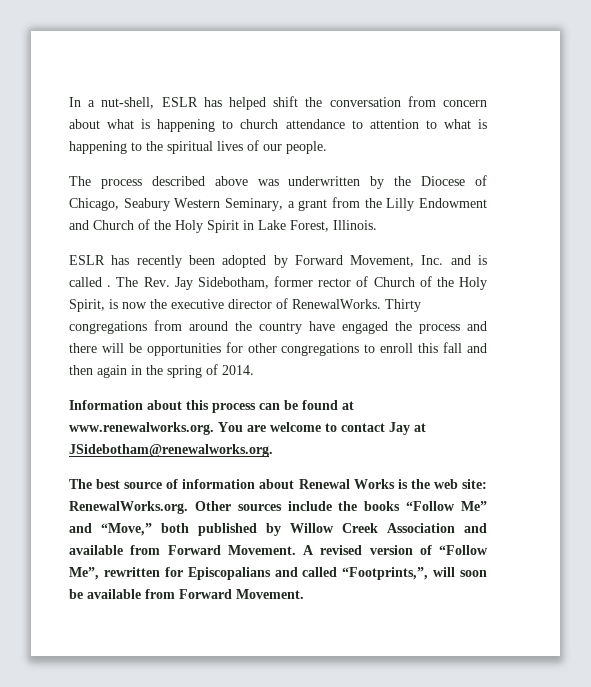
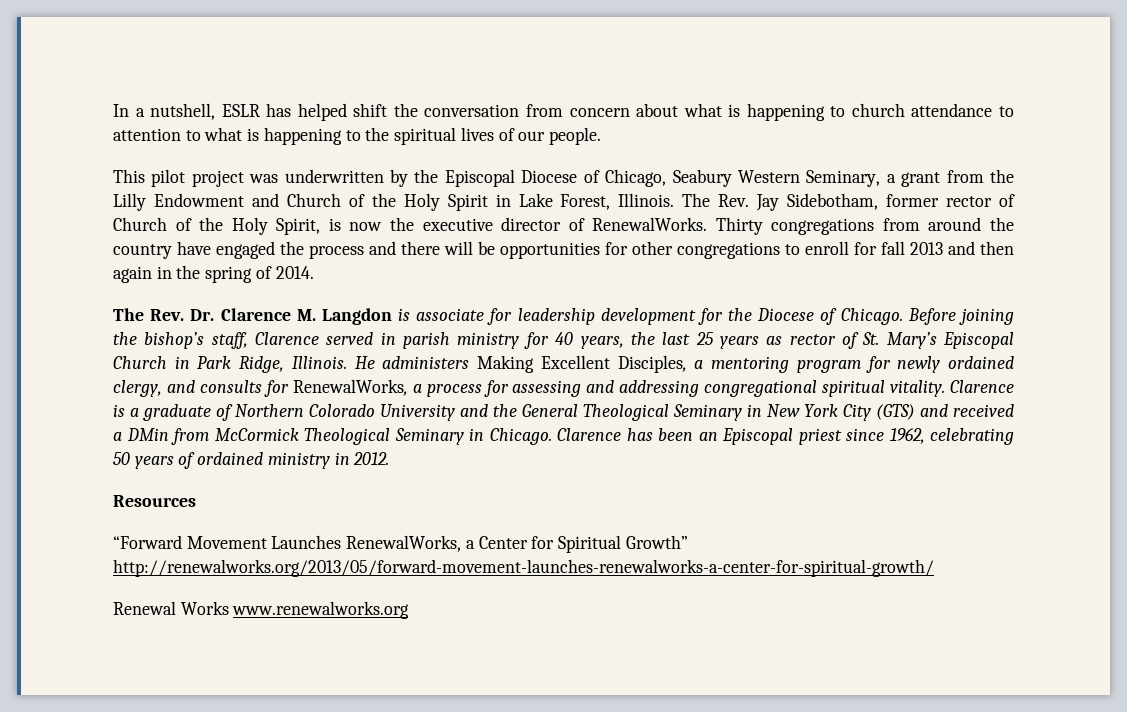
[101,97,155,109] nut-shell, -> [150,103,216,120] nutshell,
[69,176,248,189] The process described above -> [113,169,244,187] This pilot project
(412, 181) none -> [444,169,515,187] Episcopal
[69,255,488,268] [69,277,112,287] // ESLR has recently been adopted by Forward Movement, Inc. and is called . -> (675, 200) none
[418,342,463,353] this fall -> [854,241,943,255] for fall 2013
[69,400,354,413] [69,422,426,435] [69,444,273,457] [69,479,487,489] [69,501,487,514] [69,523,487,536] [69,545,488,555] [69,567,487,580] [69,589,304,599] Information about this process can be found at www.renewalworks.org. You are welcome to contact Jay at JSidebotham@renewalworks.org. // The best source of information about Renewal Works is the web site: RenewalWorks.org. Other sources include the books “Follow Me” and “Move,” both published by Willow Creek Association and available from Forward Movement. A revised version of “Follow Me”, rewritten for Episcopalians and called “Footprints,”, will soon be available from Forward Movement. -> [113,308,1014,325] [113,332,1015,349] [113,355,1015,373] [113,379,1015,397] [113,404,1014,421] [113,428,1014,445] [113,452,390,469] [113,495,196,507] [113,535,688,553] [113,559,934,577] [113,601,410,619] The Rev. Dr. Clarence M. Langdon is associate for leadership development for the Diocese of Chicago. Before joining the bishop’s staff, Clarence served in parish ministry for 40 years, the last 25 years as rector of St. Mary’s Episcopal Church in Park Ridge, Illinois. He administers Making Excellent Disciples, a mentoring program for newly ordained clergy, and consults for RenewalWorks, a process for assessing and addressing congregational spiritual vitality. Clarence is a graduate of Northern Colorado University and the General Theological Seminary in New York City (GTS) and received a DMin from McCormick Theological Seminary in Chicago. Clarence has been an Episcopal priest since 1962, celebrating 50 years of ordained ministry in 2012. // Resources // “Forward Movement Launches RenewalWorks, a Center for Spiritual Growth” http://renewalworks.org/2013/05/forward-movement-launches-renewalworks-a-center-for-spiritual-growth/ // Renewal Works www.renewalworks.org

